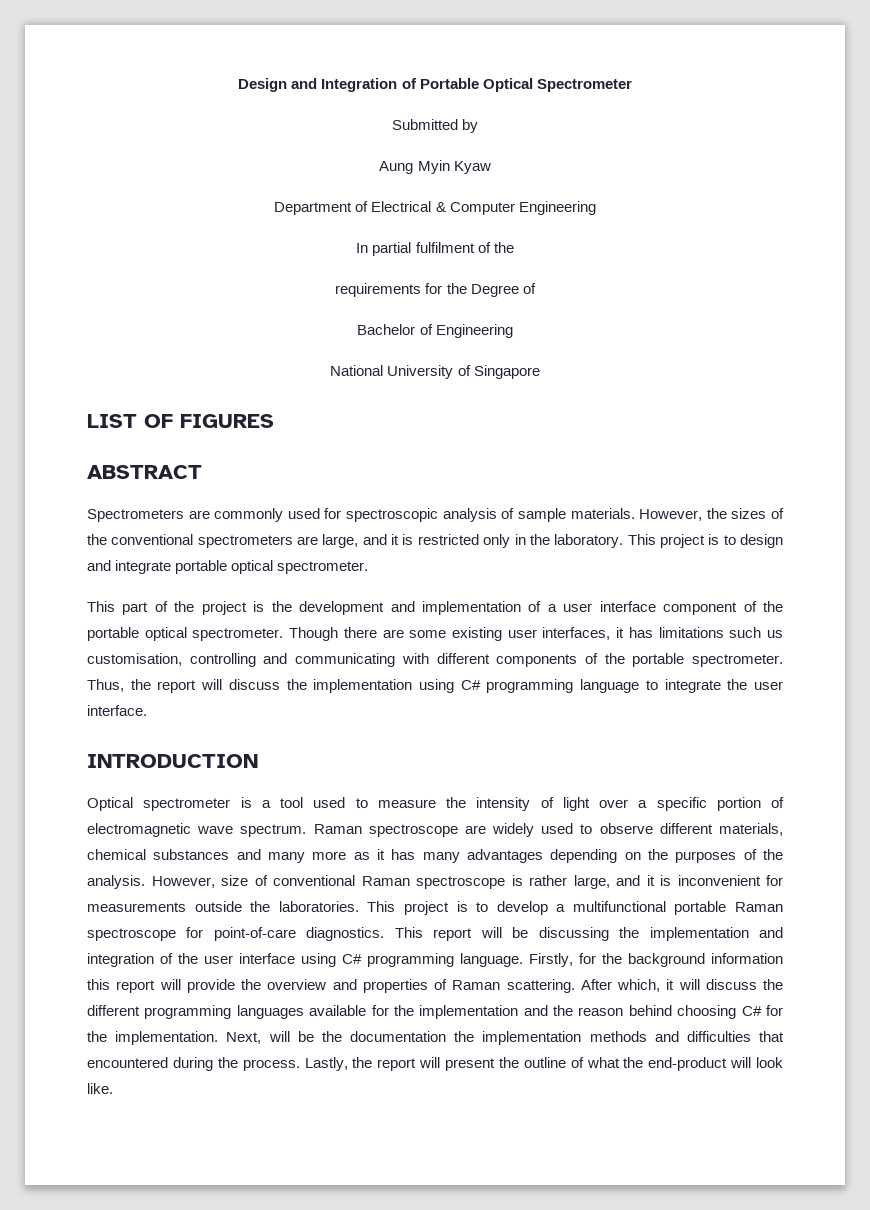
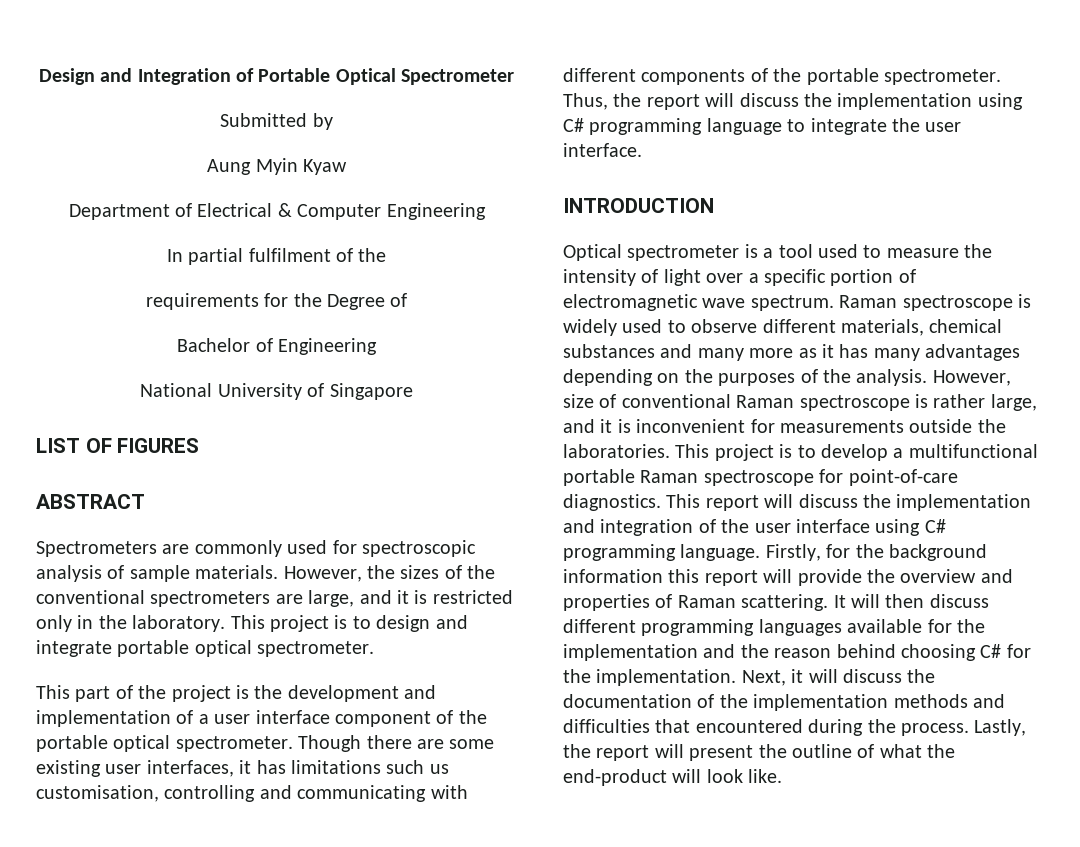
[464,825,486,834] are -> [1018,294,1031,308] is
[512,927,609,941] be discussing -> [798,494,858,508] discuss
[580,979,783,992] After which, it will discuss the -> [833,594,989,608] It will then discuss
[268,1031,314,1042] will be -> [791,669,902,683] it will discuss
(446, 1036) none -> [697,694,715,708] of

